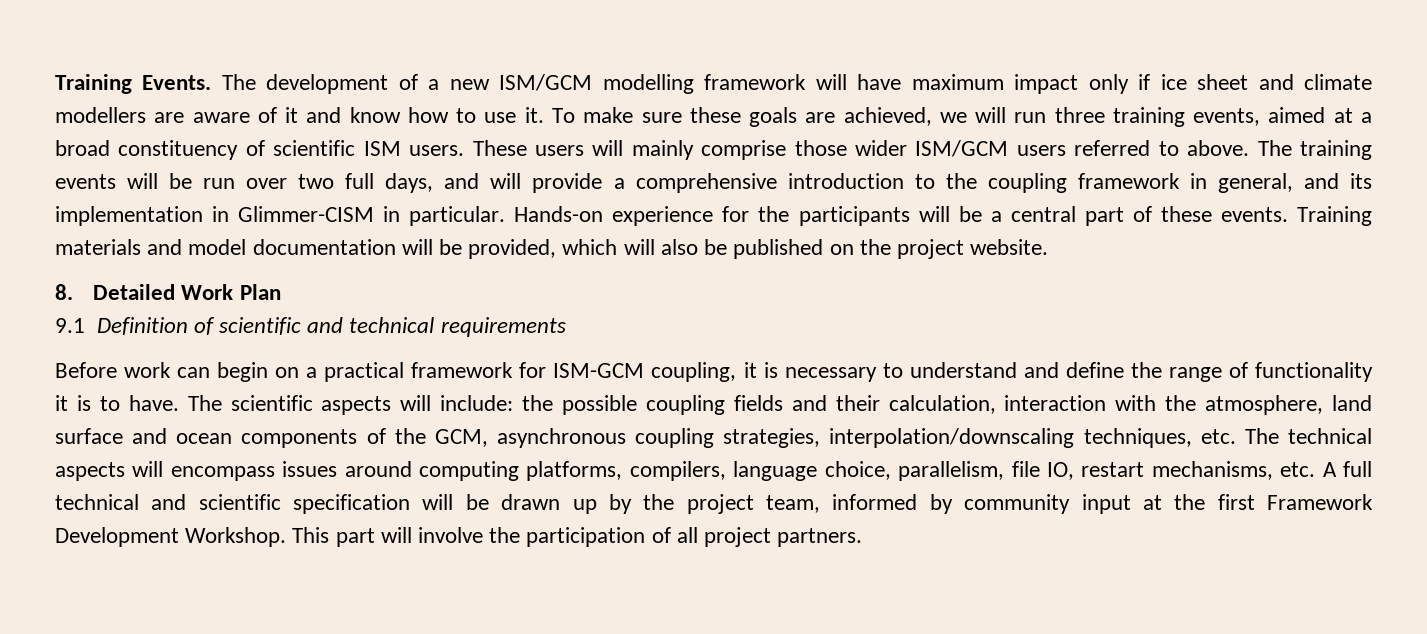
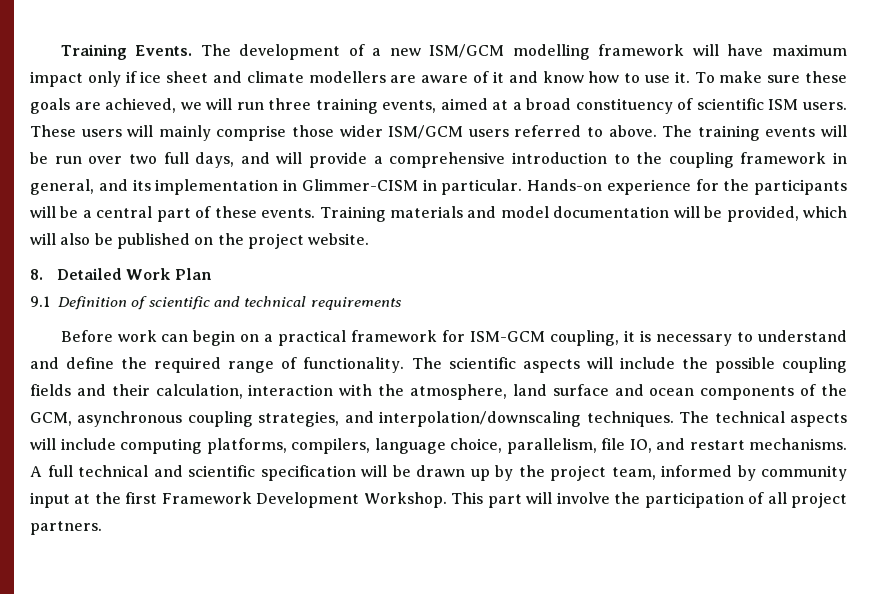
(1162, 370) none -> [154,357,222,373] required
[1254,362,1373,382] [55,395,179,411] functionality it is to have. -> [303,357,405,373] functionality.
[440,395,514,411] include: -> [619,357,675,369] include
[829,428,1236,448] interpolation/downscaling techniques, etc. -> [344,411,674,427] and interpolation/downscaling techniques.
[170,461,412,481] encompass issues around -> [60,438,116,450] include
[1081,461,1316,480] restart mechanisms, etc. -> [656,438,847,450] and restart mechanisms.

